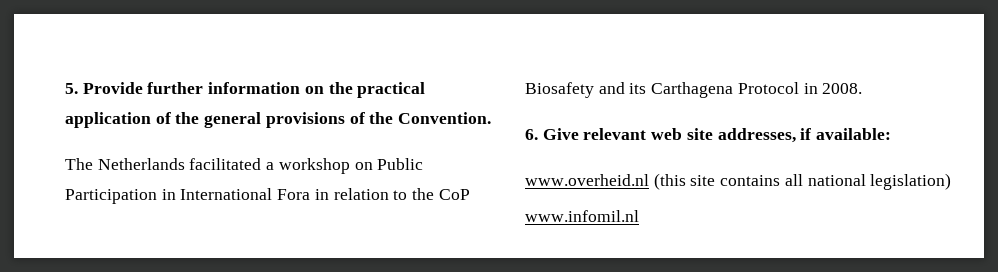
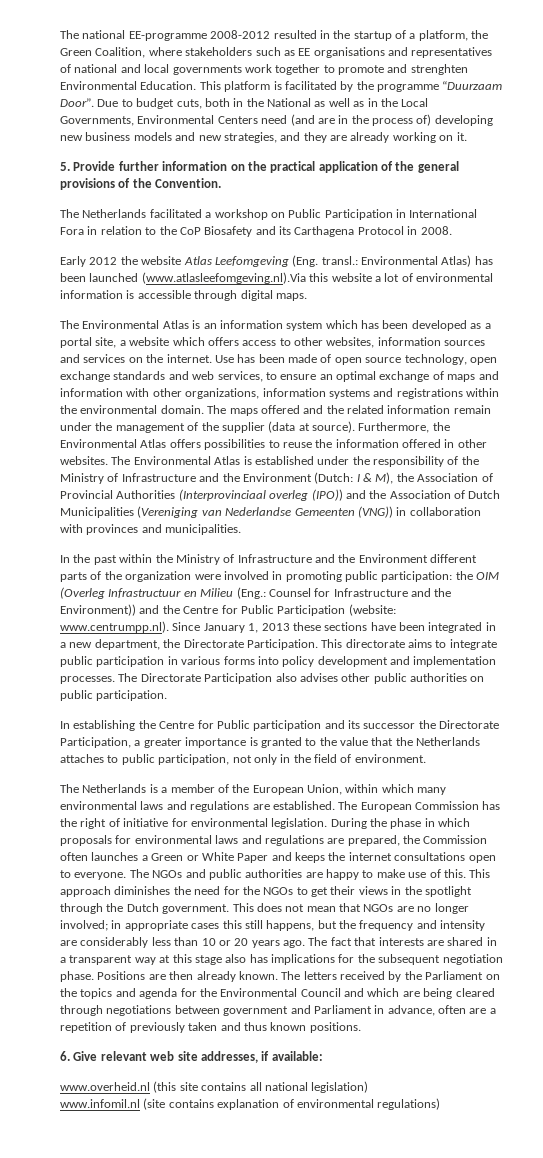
(65, 88) none -> [60,30,489,41] [60,47,493,58] [60,64,468,75] [60,81,503,92] [60,98,429,109] [60,114,493,126] [60,132,467,143] The national EE-programme 2008-2012 resulted in the startup of a platform, the Green Coalition, where stakeholders such as EE organisations and representatives of national and local governments work together to promote and strenghten Environmental Education. This platform is facilitated by the programme “Duurzaam Door”. Due to budget cuts, both in the National as well as in the Local Governments, Environmental Centers need (and are in the process of) developing new business models and new strategies, and they are already working on it. //
(863, 88) none -> [60,255,493,267] [60,272,493,284] [60,290,307,301] [60,320,491,331] [60,337,486,348] [60,354,497,365] [60,371,499,382] [60,388,499,399] [60,405,491,416] [60,421,450,433] [60,439,487,450] [60,456,479,467] [60,472,493,484] [60,489,501,501] [60,506,481,518] [60,524,242,535] [60,554,478,565] [60,571,500,582] [60,587,452,599] [60,604,396,616] [60,621,496,633] [60,639,497,650] [60,656,497,667] [60,673,485,684] [60,690,168,701] [60,720,500,731] [60,737,481,748] [60,754,426,765] [60,784,447,795] [60,801,501,812] [60,818,471,829] [60,835,488,846] [60,852,496,863] [60,869,491,880] [60,886,472,897] [60,903,469,914] [60,920,486,931] [60,937,497,948] [60,954,503,965] [60,971,500,982] [60,988,495,999] [60,1005,496,1016] [60,1022,361,1033] // Early 2012 the website Atlas Leefomgeving (Eng. transl.: Environmental Atlas) has been launched (www.atlasleefomgeving.nl).Via this website a lot of environmental information is accessible through digital maps. // The Environmental Atlas is an information system which has been developed as a portal site, a website which offers access to other websites, information sources and services on the internet. Use has been made of open source technology, open exchange standards and web services, to ensure an optimal exchange of maps and information with other organizations, information systems and registrations within the environmental domain. The maps offered and the related information remain under the management of the supplier (data at source). Furthermore, the Environmental Atlas offers possibilities to reuse the information offered in other websites. The Environmental Atlas is established under the responsibility of the Ministry of Infrastructure and the Environment (Dutch: I & M), the Association of Provincial Authorities (Interprovinciaal overleg (IPO)) and the Association of Dutch Municipalities (Vereniging van Nederlandse Gemeenten (VNG)) in collaboration with provinces and municipalities. // In the past within the Ministry of Infrastructure and the Environment different parts of the organization were involved in promoting public participation: the OIM (Overleg Infrastructuur en Milieu (Eng.: Counsel for Infrastructure and the Environment)) and the Centre for Public Participation (website: www.centrumpp.nl). Since January 1, 2013 these sections have been integrated in a new department, the Directorate Participation. This directorate aims to integrate public participation in various forms into policy development and implementation processes. The Directorate Participation also advises other public authorities on public participation. // In establishing the Centre for Public participation and its successor the Directorate Participation, a greater importance is granted to the value that the Netherlands attaches to public participation, not only in the field of environment. // The Netherlands is a member of the European Union, within which many environmental laws and regulations are established. The European Commission has the right of initiative for environmental legislation. During the phase in which proposals for environmental laws and regulations are prepared, the Commission often launches a Green or White Paper and keeps the internet consultations open to everyone. The NGOs and public authorities are happy to make use of this. This approach diminishes the need for the NGOs to get their views in the spotlight through the Dutch government. This does not mean that NGOs are no longer involved; in appropriate cases this still happens, but the frequency and intensity are considerably less than 10 or 20 years ago. The fact that interests are shared in a transparent way at this stage also has implications for the subsequent negotiation phase. Positions are then already known. The letters received by the Parliament on the topics and agenda for the Environmental Council and which are being cleared through negotiations between government and Parliament in advance, often are a repetition of previously taken and thus known positions.
(639, 216) none -> [143,1098,441,1110] (site contains explanation of environmental regulations)

